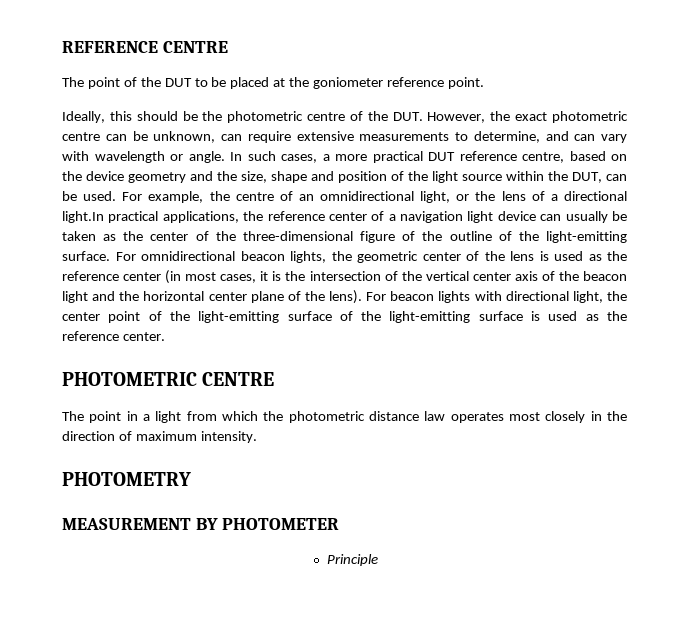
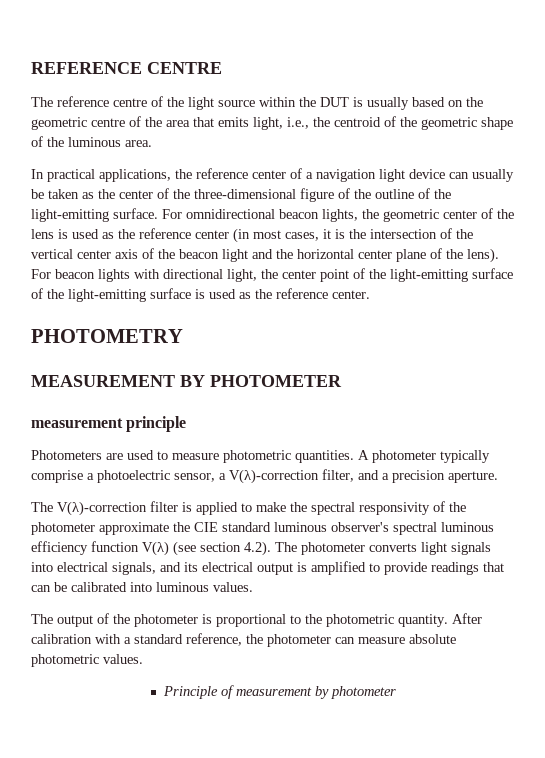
[87,77,484,89] [62,111,629,123] [62,131,627,143] [62,151,627,163] [62,171,627,183] [62,191,627,203] [62,211,104,223] point of the DUT to be placed at the goniometer reference point. // Ideally, this should be the photometric centre of the DUT. However, the exact photometric centre can be unknown, can require extensive measurements to determine, and can vary with wavelength or angle. In such cases, a more practical DUT reference centre, based on the device geometry and the size, shape and position of the light source within the DUT, can be used. For example, the centre of an omnidirectional light, or the lens of a directional light.In -> [57,96,483,110] [31,116,513,130] [31,136,152,147] [31,169,44,179] reference centre of the light source within the DUT is usually based on the geometric centre of the area that emits light, i.e., the centroid of the geometric shape of the luminous area. // In
[62,372,275,386] [62,411,627,423] [62,431,257,443] [62,472,191,486] [62,518,340,530] [326,554,378,566] PHOTOMETRIC CENTRE // The point in a light from which the photometric distance law operates most closely in the direction of maximum intensity. // PHOTOMETRY // MEASUREMENT BY PHOTOMETER // Principle -> [31,329,183,343] [31,375,342,387] [31,416,187,432] [31,450,490,463] [31,469,498,484] [31,501,466,516] [31,522,494,535] [31,541,491,556] [31,561,504,575] [31,582,253,592] [31,613,482,627] [31,633,456,647] [31,654,143,667] [163,685,397,699] PHOTOMETRY // MEASUREMENT BY PHOTOMETER // measurement principle // Photometers are used to measure photometric quantities. A photometer typically comprise a photoelectric sensor, a V(λ)-correction filter, and a precision aperture. // The V(λ)-correction filter is applied to make the spectral responsivity of the photometer approximate the CIE standard luminous observer's spectral luminous efficiency function V(λ) (see section 4.2). The photometer converts light signals into electrical signals, and its electrical output is amplified to provide readings that can be calibrated into luminous values. // The output of the photometer is proportional to the photometric quantity. After calibration with a standard reference, the photometer can measure absolute photometric values. // Principle of measurement by photometer

